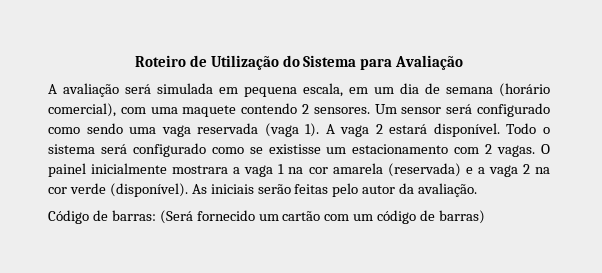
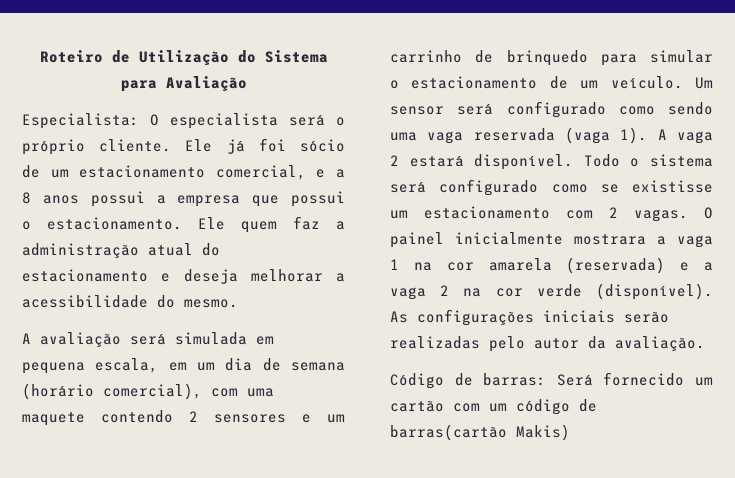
(464, 62) none -> [22,113,345,129] [22,138,345,155] [22,165,345,180] [22,191,345,207] [22,216,345,233] [22,243,220,258] [22,269,345,284] [22,295,238,308] // Especialista: O especialista será o próprio cliente. Ele já foi sócio de um estacionamento comercial, e a 8 anos possui a empresa que possui o estacionamento. Ele quem faz a administração atual do estacionamento e deseja melhorar a acessibilidade do mesmo.
[313,107,370,114] sensores. -> [214,414,345,423] [390,50,713,66] [390,76,683,89] sensores e um carrinho de brinquedo para simular o estacionamento de um veículo.
(207, 189) none -> [417,309,534,326] configurações
[294,184,329,194] feitas -> [390,336,480,349] realizadas
[159,210,193,224] (Será -> [556,374,593,386] Será
[439,210,486,224] barras) -> [390,424,570,441] barras(cartão Makis)

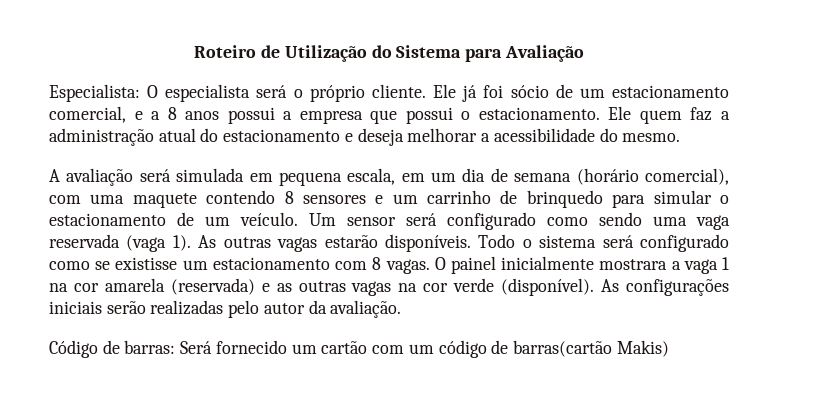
[189,411,198,422] 2 -> [284,191,294,204] 8
[657,129,713,144] [390,154,574,170] A vaga 2 estará disponível. -> [198,234,471,252] As outras vagas estarão disponíveis.
[609,207,618,218] 2 -> [372,257,382,270] 8
[704,262,713,271] [390,285,450,300] a vaga 2 -> [276,281,392,296] as outras vagas

